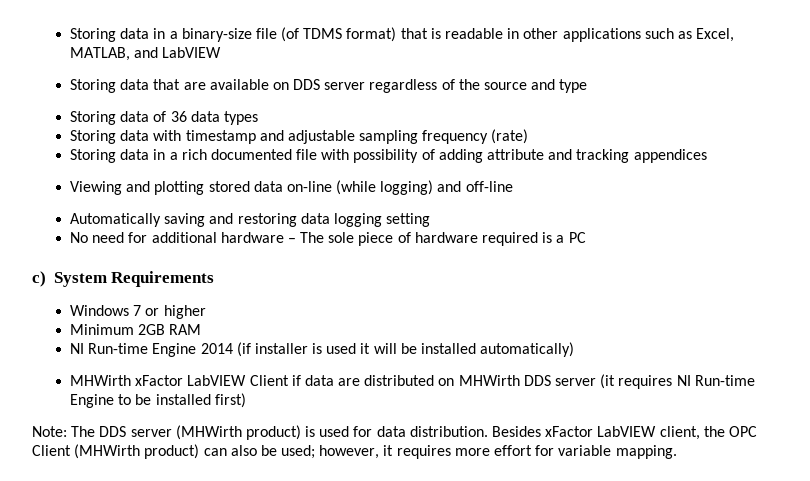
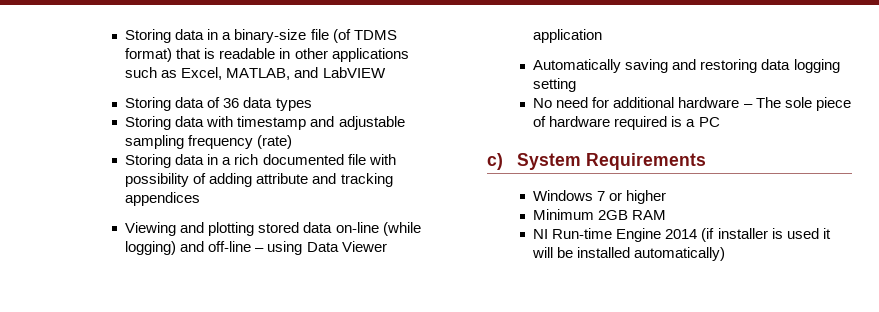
[69,79,588,93] // Storing data that are available on DDS server regardless of the source and type -> (386, 72) none
(513, 186) none -> [255,241,387,255] [533,29,603,43] – using Data Viewer application
[69,374,755,389] [69,393,246,408] [32,425,757,440] [32,444,677,459] // MHWirth xFactor LabVIEW Client if data are distributed on MHWirth DDS server (it requires NI Run-time Engine to be installed first) // Note: The DDS server (MHWirth product) is used for data distribution. Besides xFactor LabVIEW client, the OPC Client (MHWirth product) can also be used; however, it requires more effort for variable mapping. -> (726, 254) none

